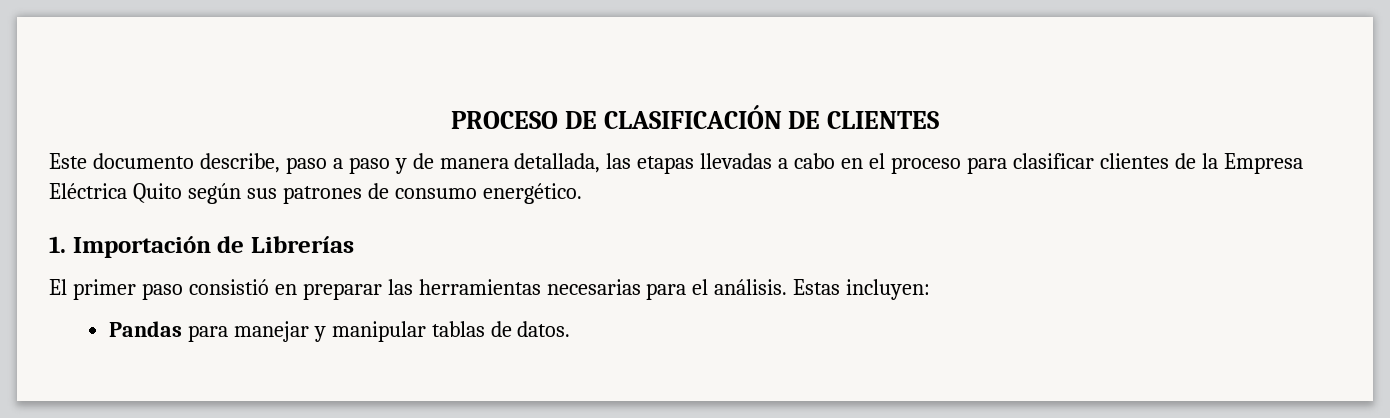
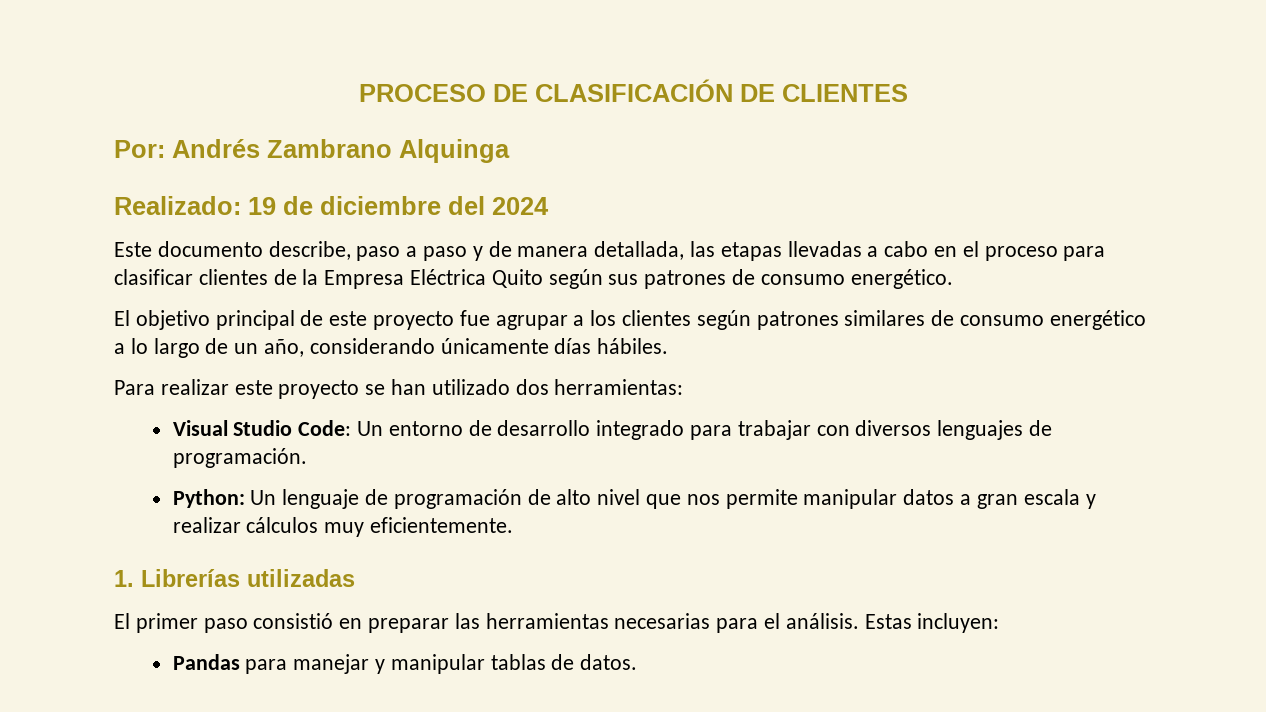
(940, 120) none -> [114,139,510,163] [114,196,549,215] // Por: Andrés Zambrano Alquinga // Realizado: 19 de diciembre del 2024
(582, 193) none -> [114,310,1146,330] [114,338,669,358] [114,379,684,399] [172,420,1053,440] [172,448,307,468] [172,489,1096,509] [172,517,514,537] // El objetivo principal de este proyecto fue agrupar a los clientes según patrones similares de consumo energético a lo largo de un año, considerando únicamente días hábiles. // Para realizar este proyecto se han utilizado dos herramientas: // Visual Studio Code: Un entorno de desarrollo integrado para trabajar con diversos lenguajes de programación. // Python: Un lenguaje de programación de alto nivel que nos permite manipular datos a gran escala y realizar cálculos muy eficientemente.
[72,236,245,258] Importación de -> (134, 578) none
(354, 244) none -> [247,569,355,587] utilizadas

